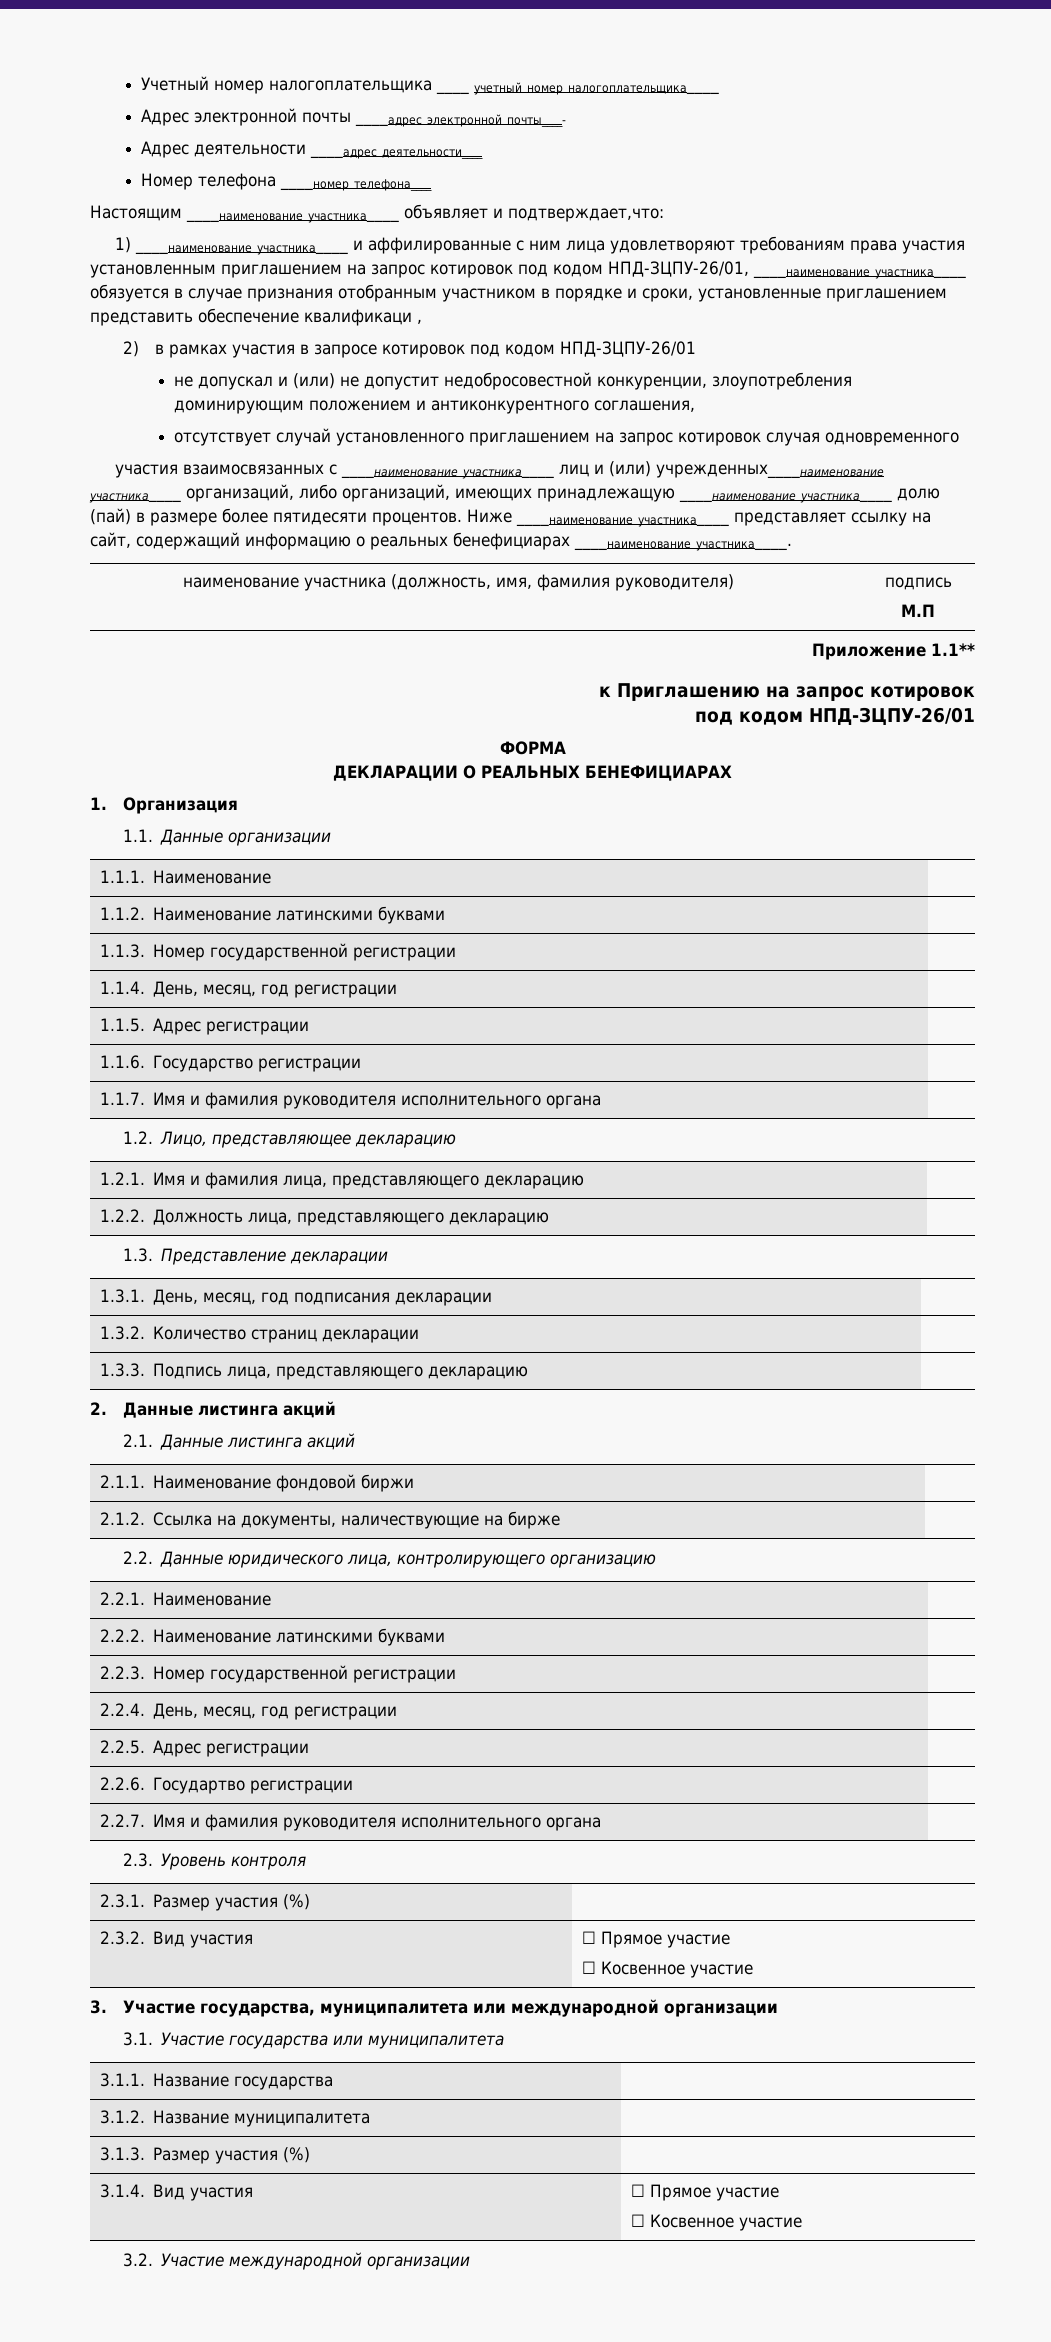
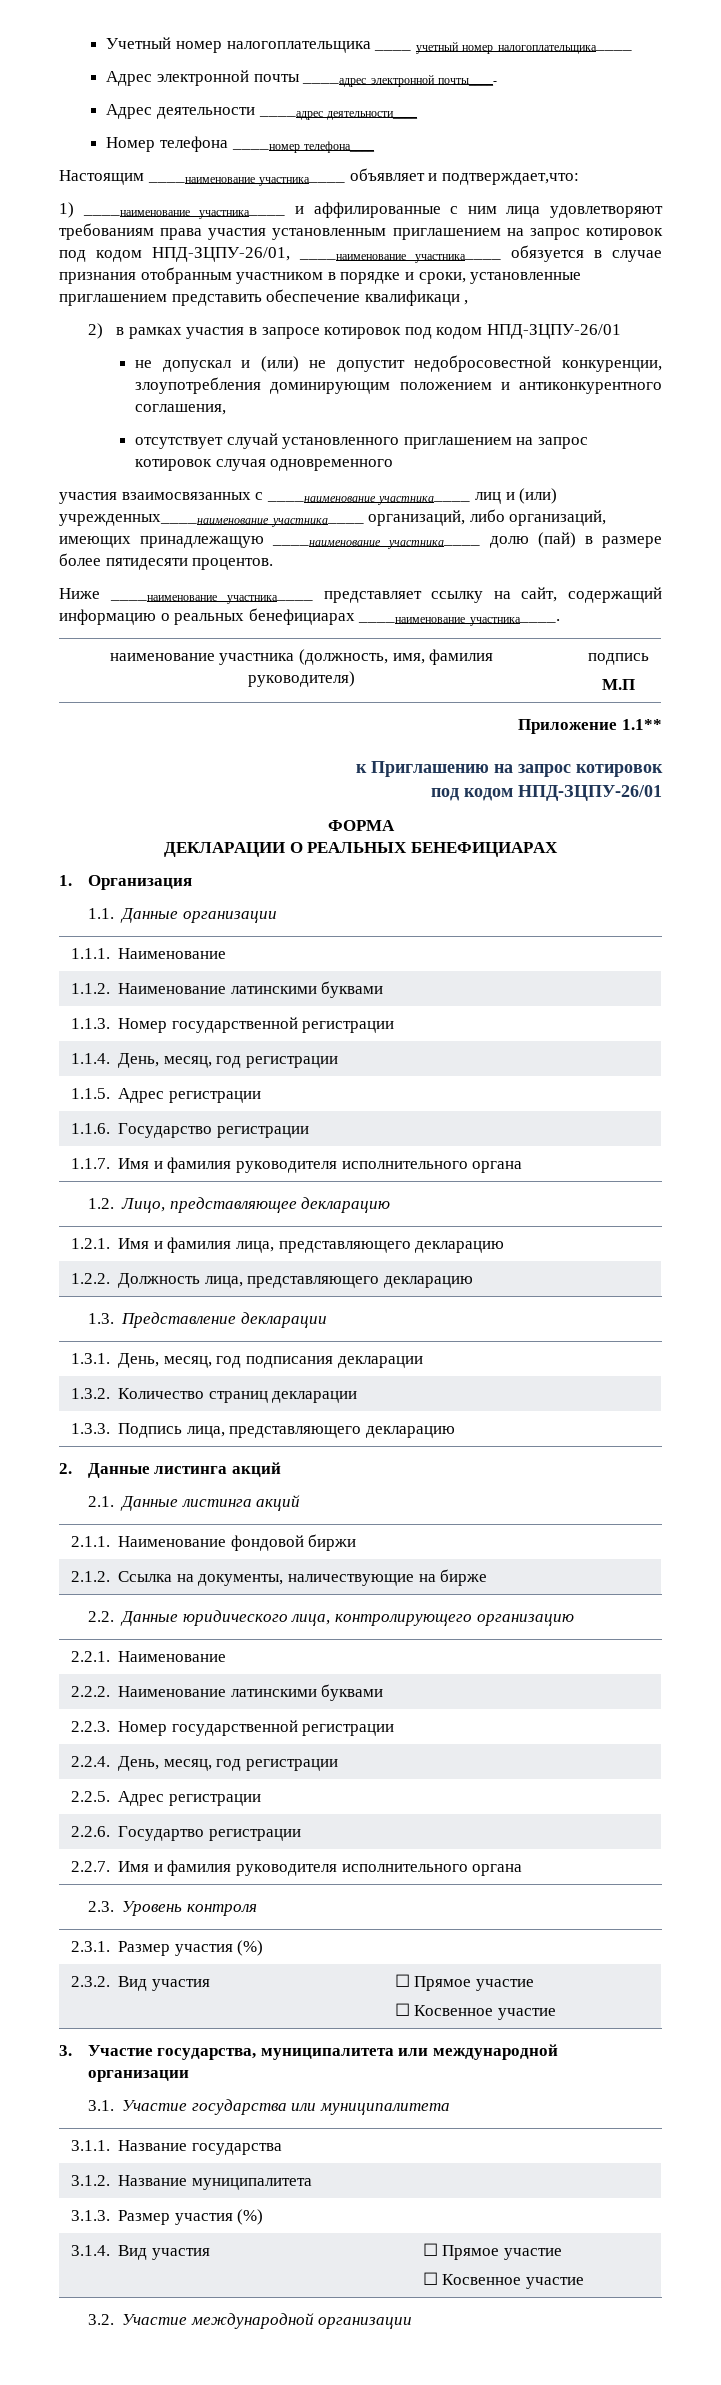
(462, 519) none -> (274, 564) //

